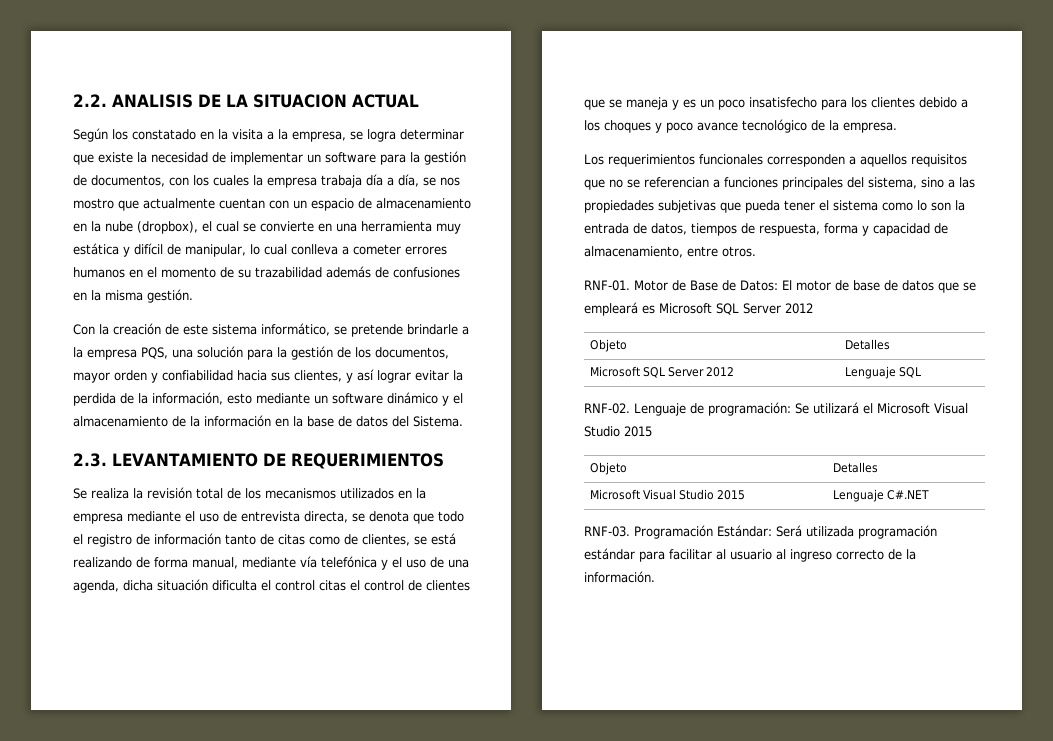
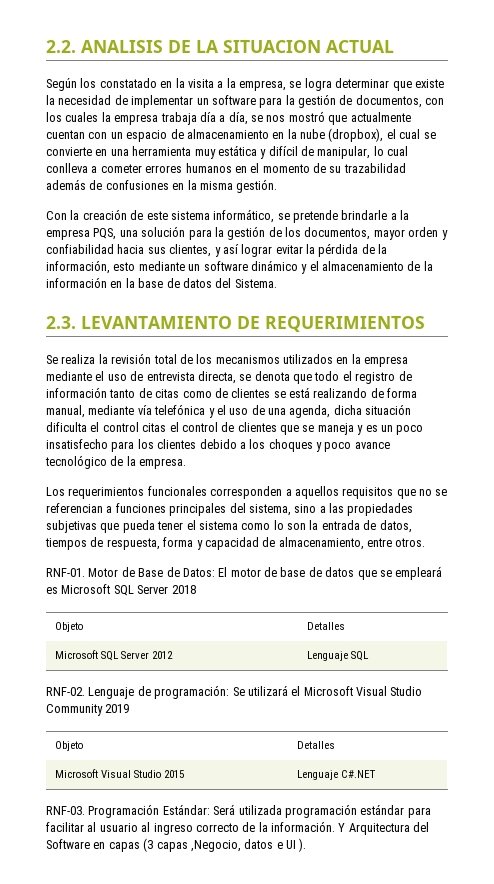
[73,198,114,209] mostro -> [288,111,325,122] mostró
[73,393,116,406] perdida -> [318,243,359,257] pérdida
[362,534,410,546] clientes, -> [231,388,271,398] clientes
[785,303,813,314] 2012 -> [171,585,196,594] 2018
[624,426,652,437] 2015 -> [46,704,130,716] Community 2019
(655, 577) none -> [338,822,430,835] [46,838,307,852] Y Arquitectura del Software en capas (3 capas ,Negocio, datos e UI ).

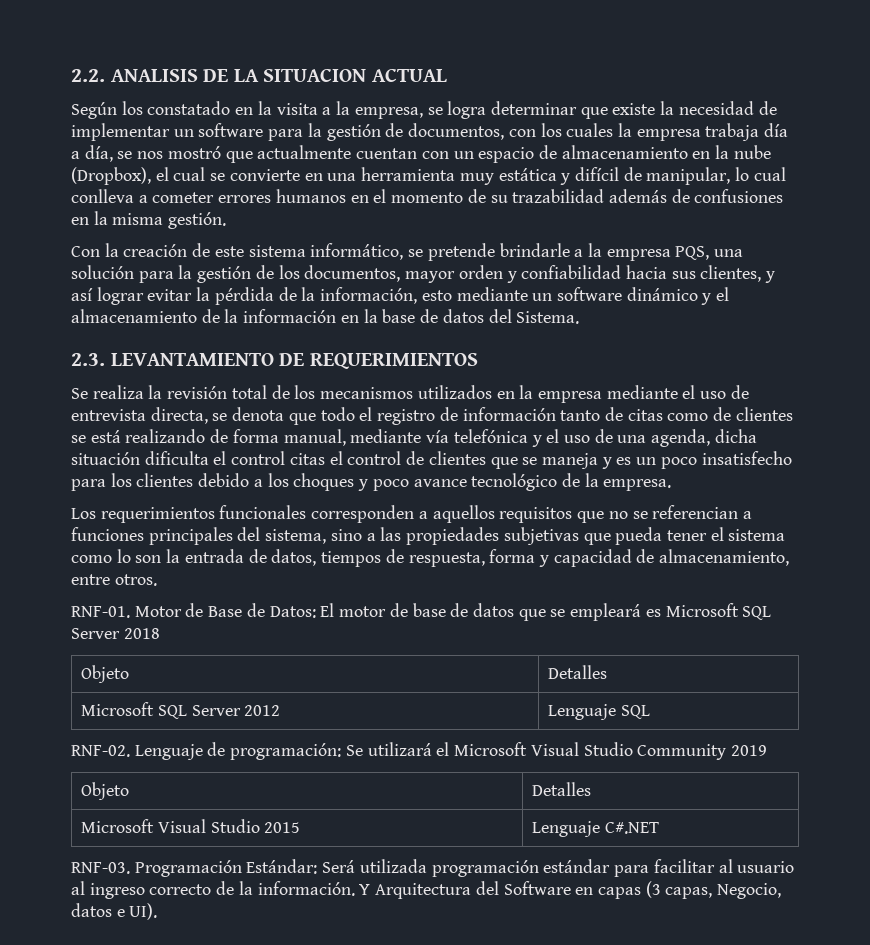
[328,128,384,142] (dropbox), -> [71,167,151,185] (Dropbox),
[156,838,307,852] capas ,Negocio, datos e UI ). -> [665,883,782,899] [71,903,158,920] capas, Negocio, datos e UI).

